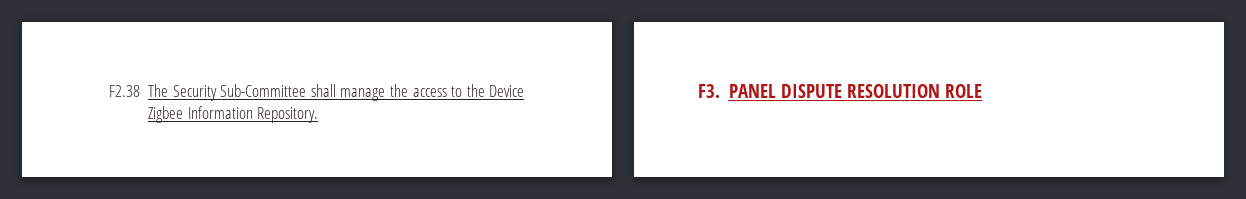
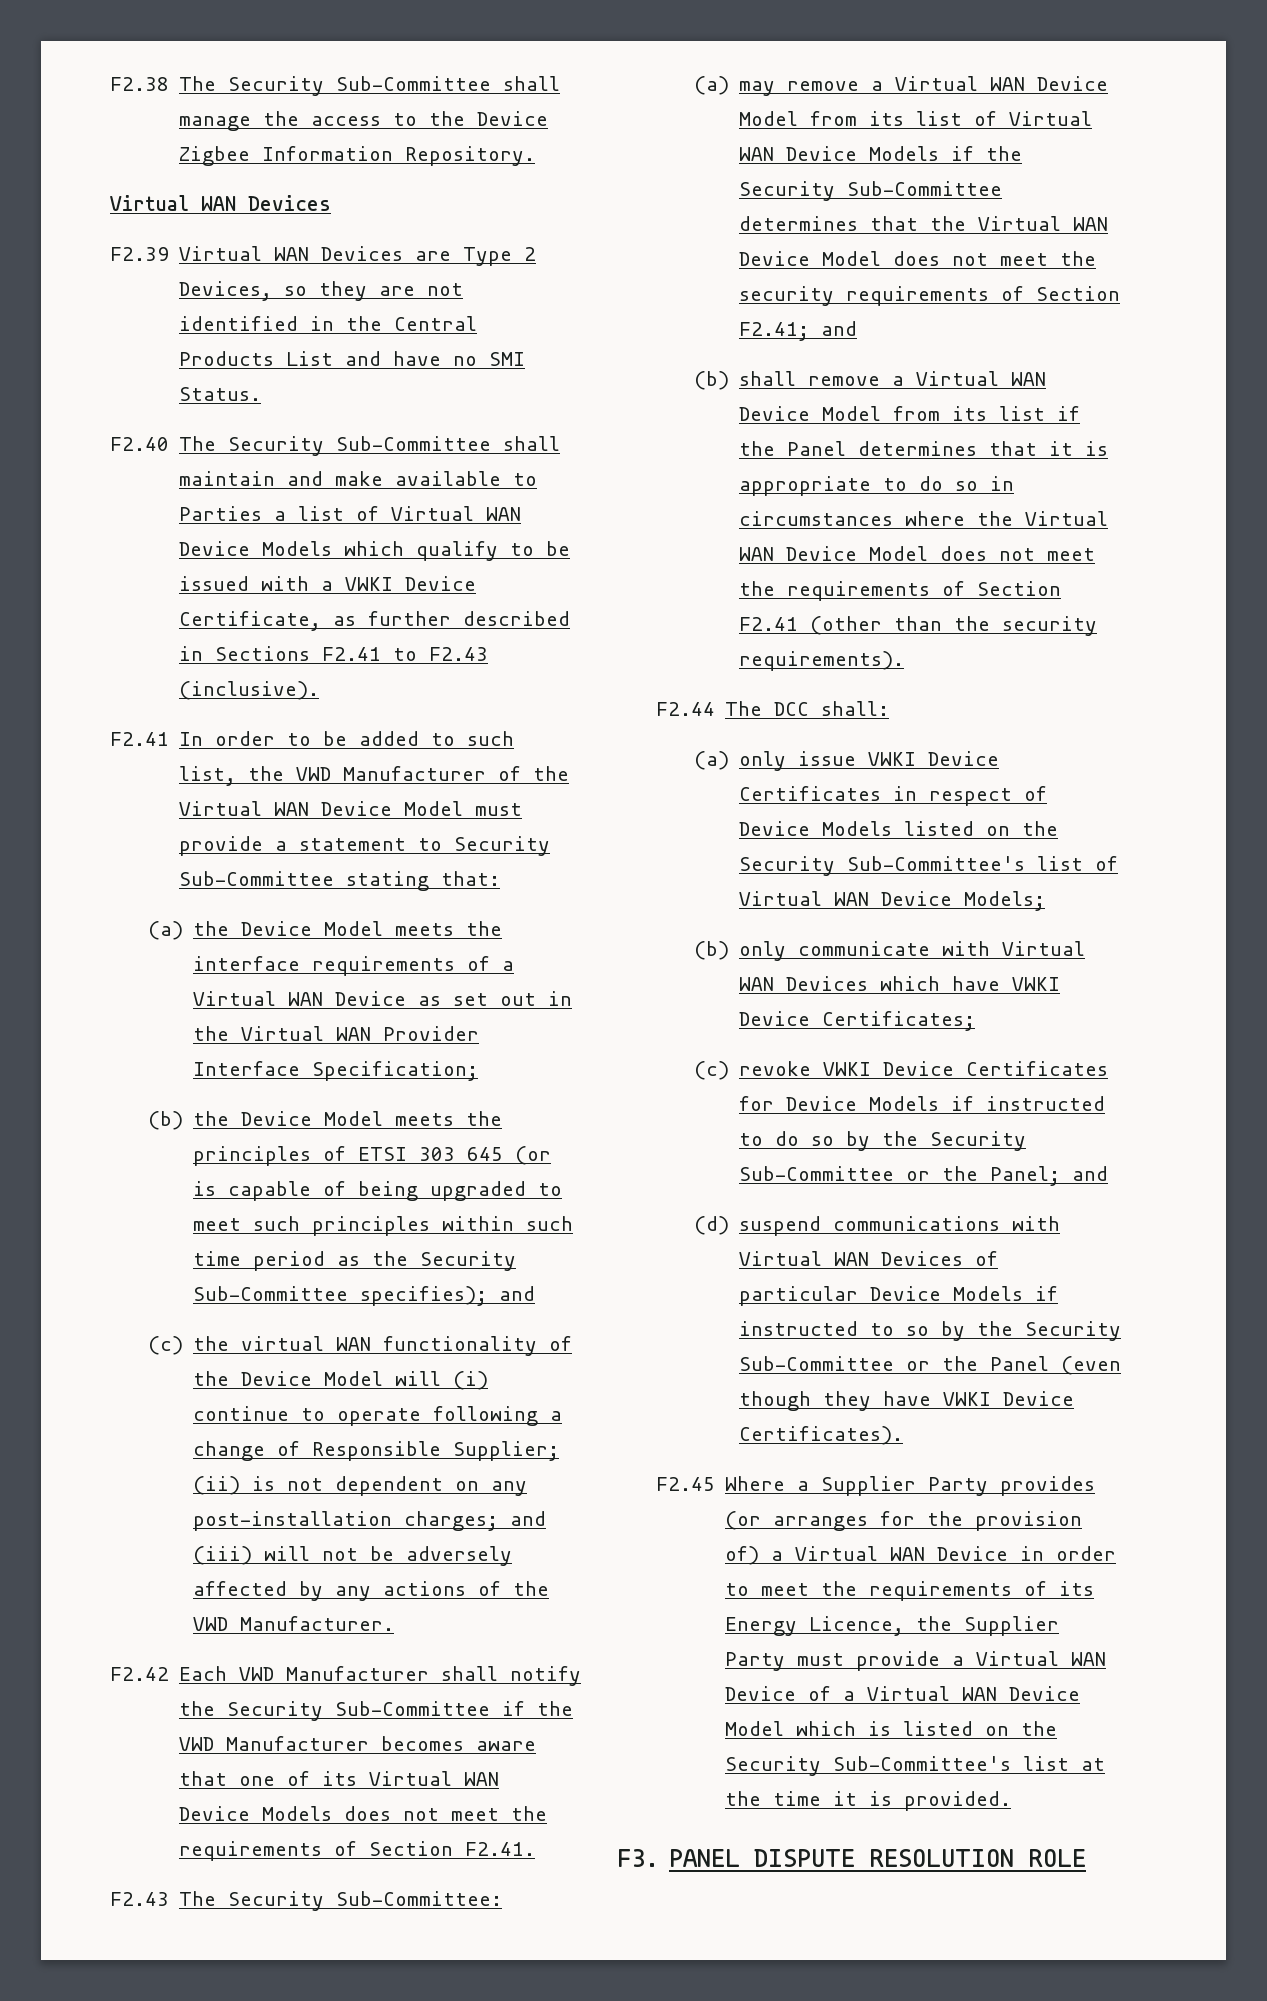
(319, 115) none -> [109,195,331,211] [109,246,536,266] [178,281,463,301] [178,316,477,331] [178,351,525,366] [178,387,261,401] [109,436,560,456] [178,471,537,486] [178,506,521,521] [178,541,570,561] [178,576,476,591] [178,611,570,631] [178,646,488,661] [178,681,319,700] [109,731,514,746] [178,766,569,786] [178,801,522,816] [178,836,550,856] [178,871,500,891] [148,921,503,940] [193,956,515,976] [193,991,573,1006] [193,1026,480,1041] [193,1061,479,1081] [148,1111,503,1130] [193,1146,552,1166] [193,1181,563,1201] [193,1216,574,1236] [193,1251,517,1271] [193,1286,536,1306] [148,1336,573,1356] [193,1371,489,1390] [193,1406,563,1426] [193,1441,560,1461] [193,1476,528,1496] [193,1511,547,1531] [193,1546,513,1566] [193,1581,550,1601] [193,1616,395,1631] [109,1666,581,1686] [178,1701,573,1721] [178,1736,536,1751] [178,1771,499,1786] [178,1806,547,1821] [178,1841,535,1861] [109,1891,502,1911] [694,76,1109,96] [739,111,1093,126] [739,146,1023,161] [739,181,1003,201] [739,216,1109,231] [739,251,1097,266] [739,286,1121,306] [739,321,858,341] [694,371,1047,390] [739,406,1081,421] [739,441,1109,456] [739,476,1015,496] [739,511,1109,526] [739,546,1096,561] [739,581,1062,601] [739,616,1098,636] [739,651,905,671] [655,701,889,716] [694,751,1000,771] [739,786,1048,806] [739,821,1059,836] [739,856,1119,876] [739,891,1046,911] [694,941,1086,961] [739,976,1061,991] [739,1011,976,1031] [694,1061,1109,1080] [739,1096,1106,1111] [739,1131,1027,1151] [739,1166,1109,1186] [694,1216,1061,1236] [739,1251,999,1266] [739,1286,1059,1306] [739,1321,1122,1341] [739,1356,1122,1375] [739,1391,1075,1411] [739,1426,904,1445] [655,1476,1095,1496] [724,1511,1082,1531] [724,1546,1116,1565] [724,1581,1094,1601] [724,1616,1059,1636] [724,1651,1106,1671] [724,1686,1080,1701] [724,1721,1057,1736] [724,1756,1105,1776] [724,1791,1011,1811] // Virtual WAN Devices // F2.39 Virtual WAN Devices are Type 2 Devices, so they are not identified in the Central Products List and have no SMI Status. // F2.40 The Security Sub-Committee shall maintain and make available to Parties a list of Virtual WAN Device Models which qualify to be issued with a VWKI Device Certificate, as further described in Sections F2.41 to F2.43 (inclusive). // F2.41 In order to be added to such list, the VWD Manufacturer of the Virtual WAN Device Model must provide a statement to Security Sub-Committee stating that: // (a) the Device Model meets the interface requirements of a Virtual WAN Device as set out in the Virtual WAN Provider Interface Specification; // (b) the Device Model meets the principles of ETSI 303 645 (or is capable of being upgraded to meet such principles within such time period as the Security Sub-Committee specifies); and // (c) the virtual WAN functionality of the Device Model will (i) continue to operate following a change of Responsible Supplier; (ii) is not dependent on any post-installation charges; and (iii) will not be adversely affected by any actions of the VWD Manufacturer. // F2.42 Each VWD Manufacturer shall notify the Security Sub-Committee if the VWD Manufacturer becomes aware that one of its Virtual WAN Device Models does not meet the requirements of Section F2.41. // F2.43 The Security Sub-Committee: // (a) may remove a Virtual WAN Device Model from its list of Virtual WAN Device Models if the Security Sub-Committee determines that the Virtual WAN Device Model does not meet the security requirements of Section F2.41; and // (b) shall remove a Virtual WAN Device Model from its list if the Panel determines that it is appropriate to do so in circumstances where the Virtual WAN Device Model does not meet the requirements of Section F2.41 (other than the security requirements). // F2.44 The DCC shall: // (a) only issue VWKI Device Certificates in respect of Device Models listed on the Security Sub-Committee's list of Virtual WAN Device Models; // (b) only communicate with Virtual WAN Devices which have VWKI Device Certificates; // (c) revoke VWKI Device Certificates for Device Models if instructed to do so by the Security Sub-Committee or the Panel; and // (d) suspend communications with Virtual WAN Devices of particular Device Models if instructed to so by the Security Sub-Committee or the Panel (even though they have VWKI Device Certificates). // F2.45 Where a Supplier Party provides (or arranges for the provision of) a Virtual WAN Device in order to meet the requirements of its Energy Licence, the Supplier Party must provide a Virtual WAN Device of a Virtual WAN Device Model which is listed on the Security Sub-Committee's list at the time it is provided.

